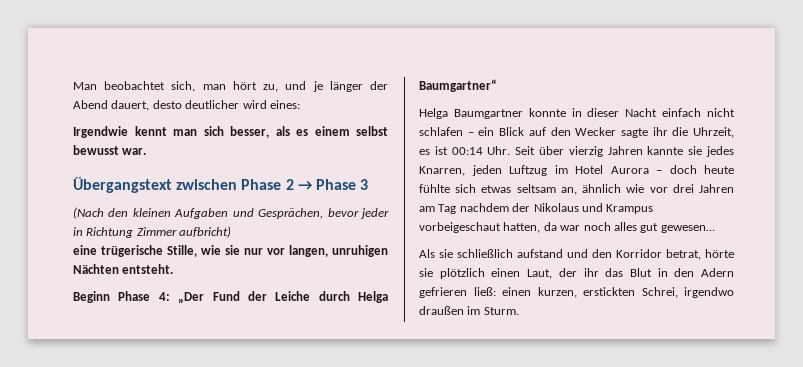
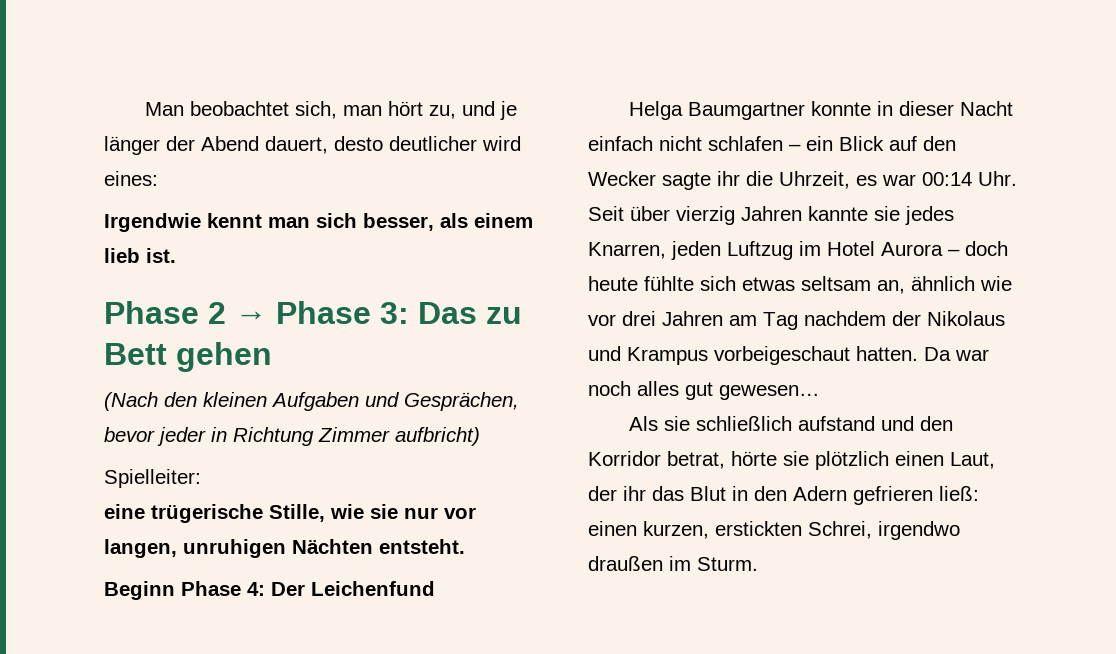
[296,126,388,136] [73,145,147,155] [73,177,369,193] es einem selbst bewusst war. // Übergangstext zwischen Phase 2 → Phase 3 -> [474,213,533,228] [104,248,176,263] [104,301,522,324] [104,342,272,372] einem lieb ist. // Phase 2 → Phase 3: Das zu Bett gehen
(232, 232) none -> [104,469,201,488] // Spielleiter:
[178,291,388,304] [419,79,497,92] „Der Fund der Leiche durch Helga Baumgartner“ -> [271,581,435,596] Der Leichenfund
[434,146,448,155] ist -> [882,174,916,186] war
[503,222,557,233] hatten, da -> [856,346,951,361] hatten. Da

